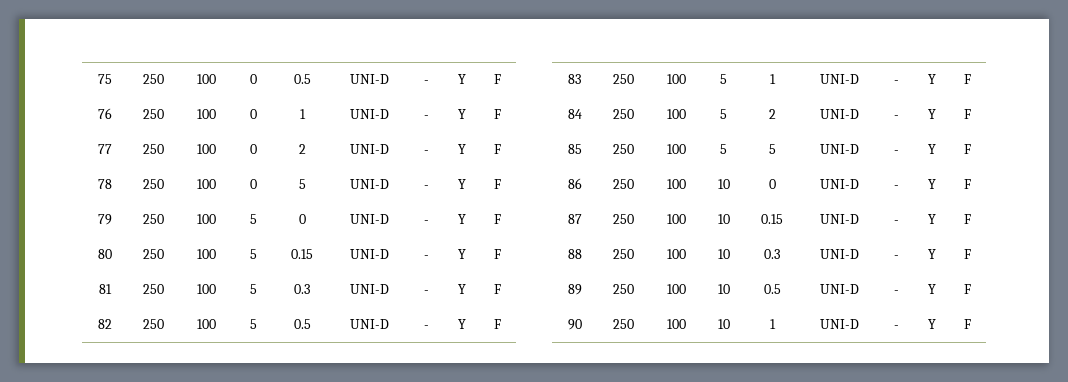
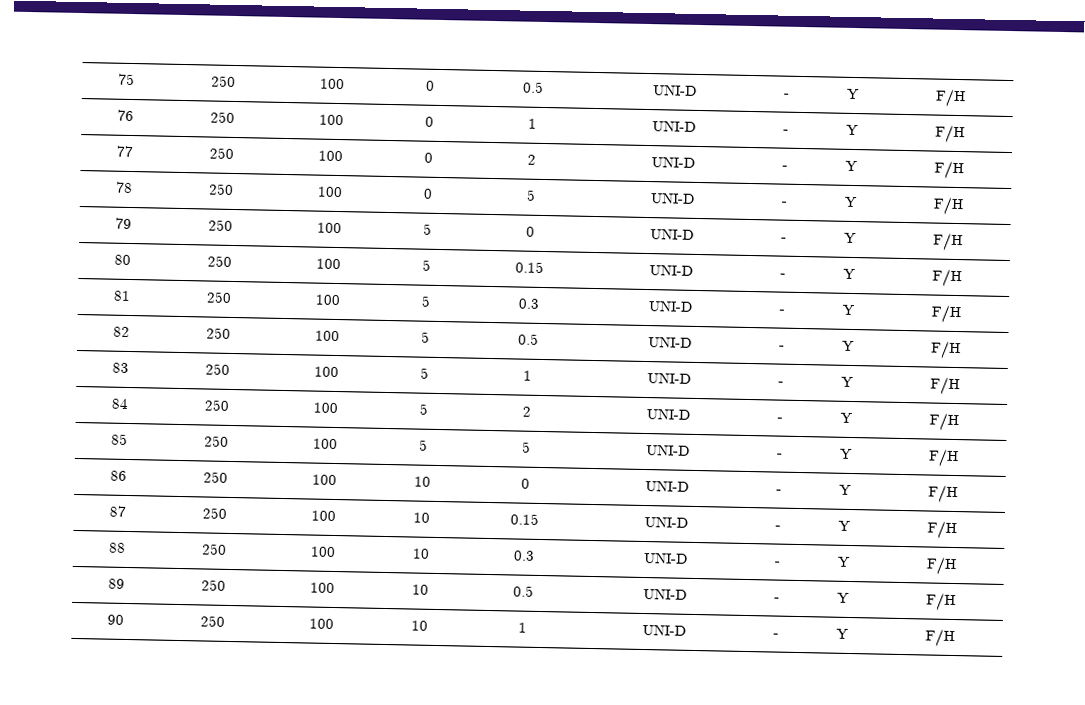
[494,74,501,84] F -> [935,88,966,108] F/H
[494,109,501,119] F -> [935,124,965,144] F/H
[494,144,501,154] F -> [934,160,964,180] F/H
[494,179,501,189] F -> [933,196,964,216] F/H
[494,214,501,224] F -> [933,232,963,252] F/H
[494,249,501,259] F -> [932,268,962,288] F/H
[494,284,501,294] F -> [931,304,961,324] F/H
[494,319,501,329] F -> [930,340,961,360] F/H
[964,74,971,84] F -> [930,376,960,396] F/H
[964,109,971,119] F -> [929,412,959,432] F/H
[964,144,971,154] F -> [928,448,959,468] F/H
[964,179,971,189] F -> [928,484,958,504] F/H
[964,214,971,224] F -> [927,520,957,540] F/H
[964,249,971,259] F -> [926,556,957,576] F/H
[964,284,971,294] F -> [926,592,956,612] F/H
[964,319,971,329] F -> [925,628,955,648] F/H

